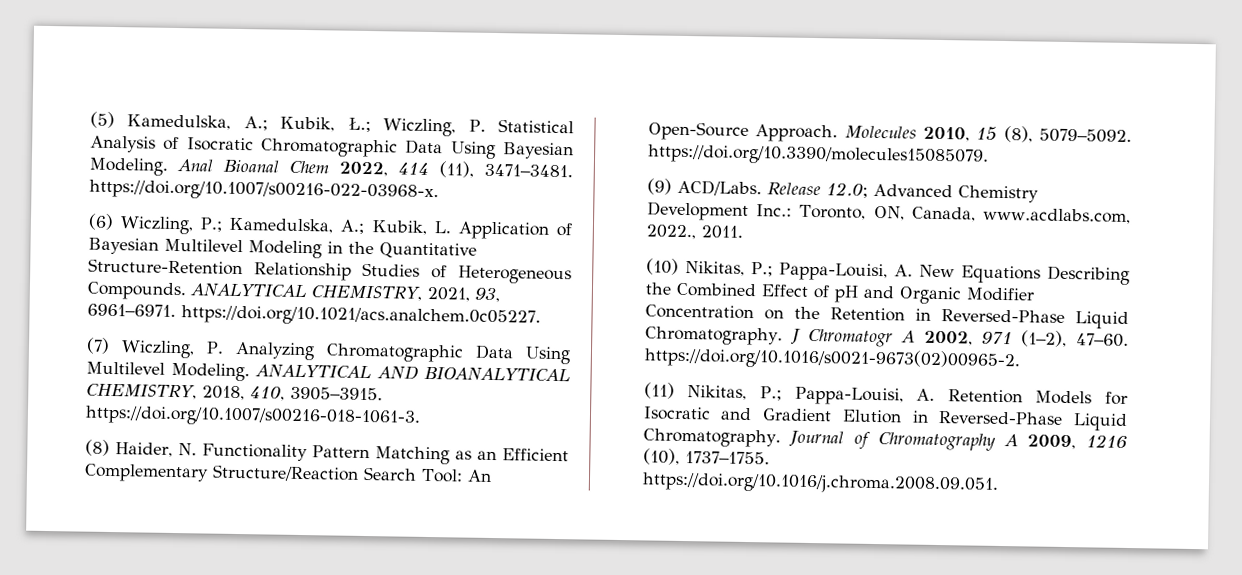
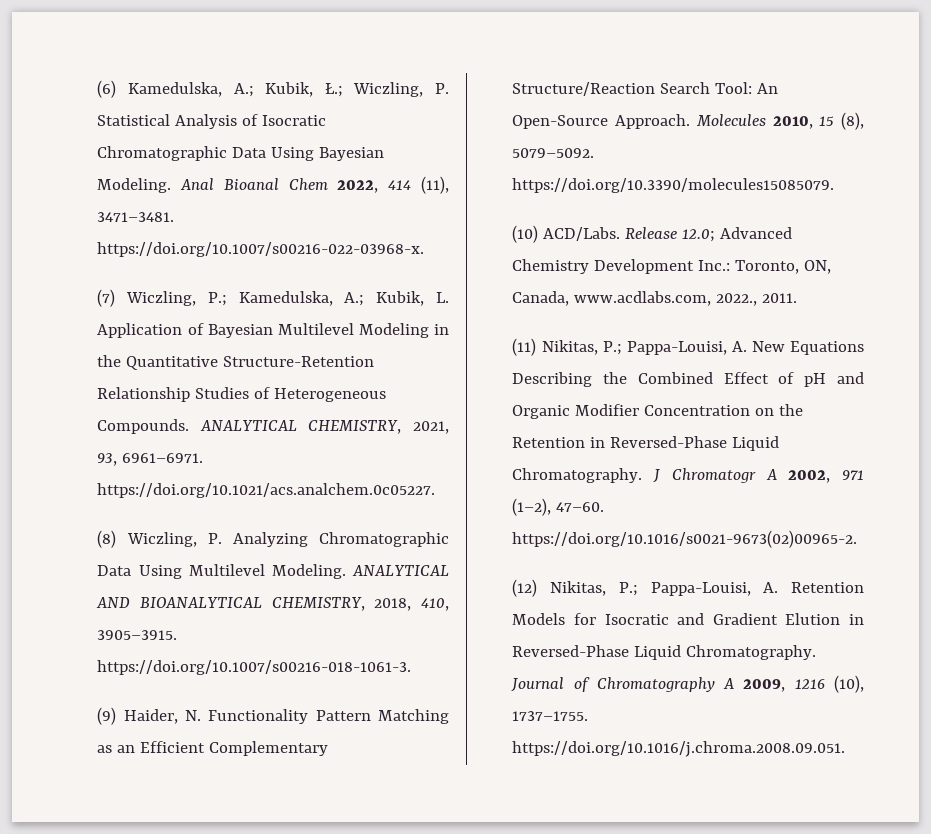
[89,111,115,129] (5) -> [97,80,117,98] (6)
[87,213,114,231] (6) -> [97,289,116,307] (7)
[85,337,110,354] (7) -> [97,530,117,548] (8)
[84,439,110,456] (8) -> [97,707,117,725] (9)
[646,178,672,195] (9) -> [512,225,539,243] (10)
[645,258,679,275] (10) -> [512,338,537,356] (11)
[643,382,675,399] (11) -> [512,579,538,597] (12)

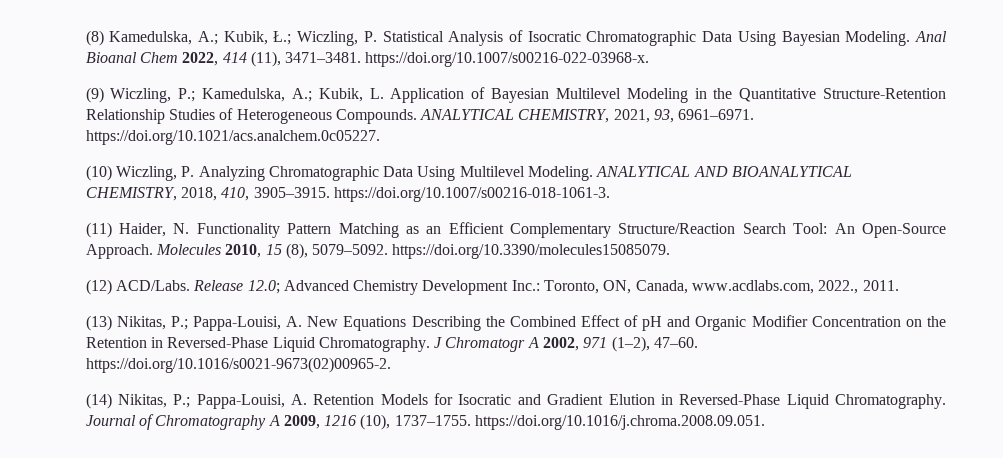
[97,80,117,98] (6) -> [85,30,104,46] (8)
[97,289,116,307] (7) -> [85,87,104,103] (9)
[97,530,117,548] (8) -> [85,165,112,181] (10)
[97,707,117,725] (9) -> [85,222,112,238] (11)
[512,225,539,243] (10) -> [85,279,112,295] (12)
[512,338,537,356] (11) -> [85,315,112,331] (13)
[512,579,538,597] (12) -> [85,393,112,409] (14)

